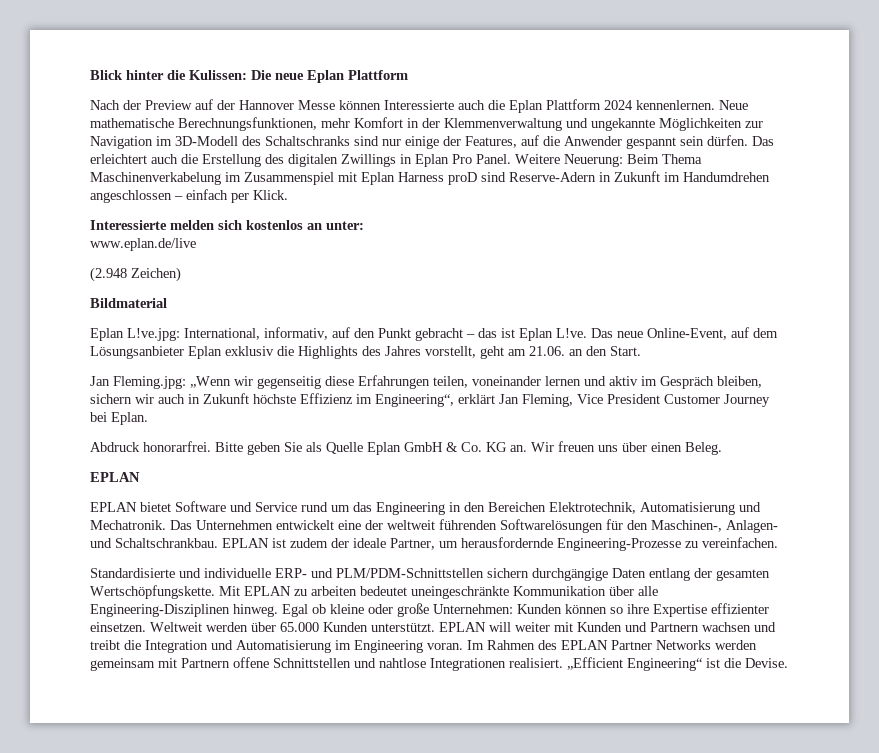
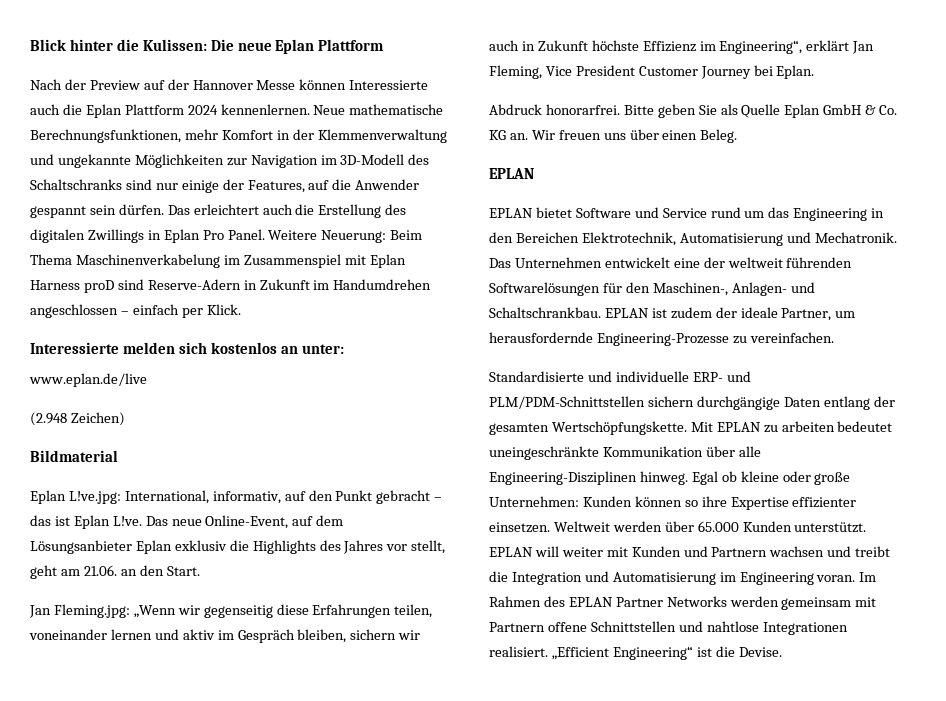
[425,346,476,358] vorstellt, -> [386,540,446,554] vor stellt,

